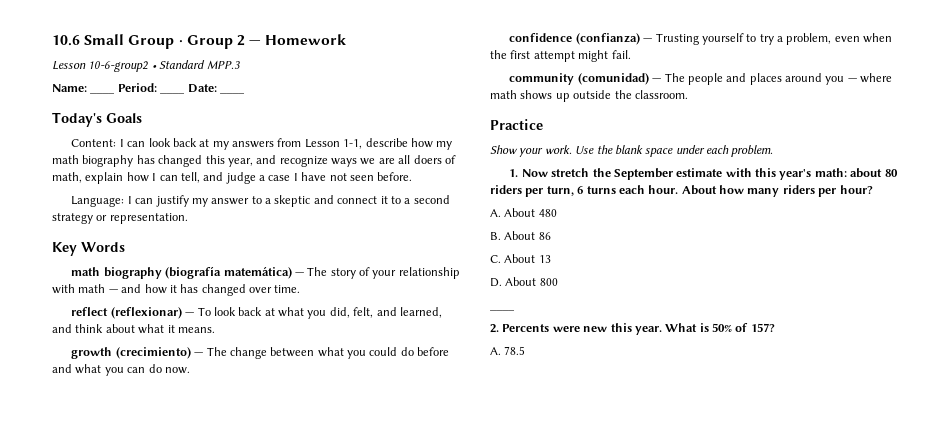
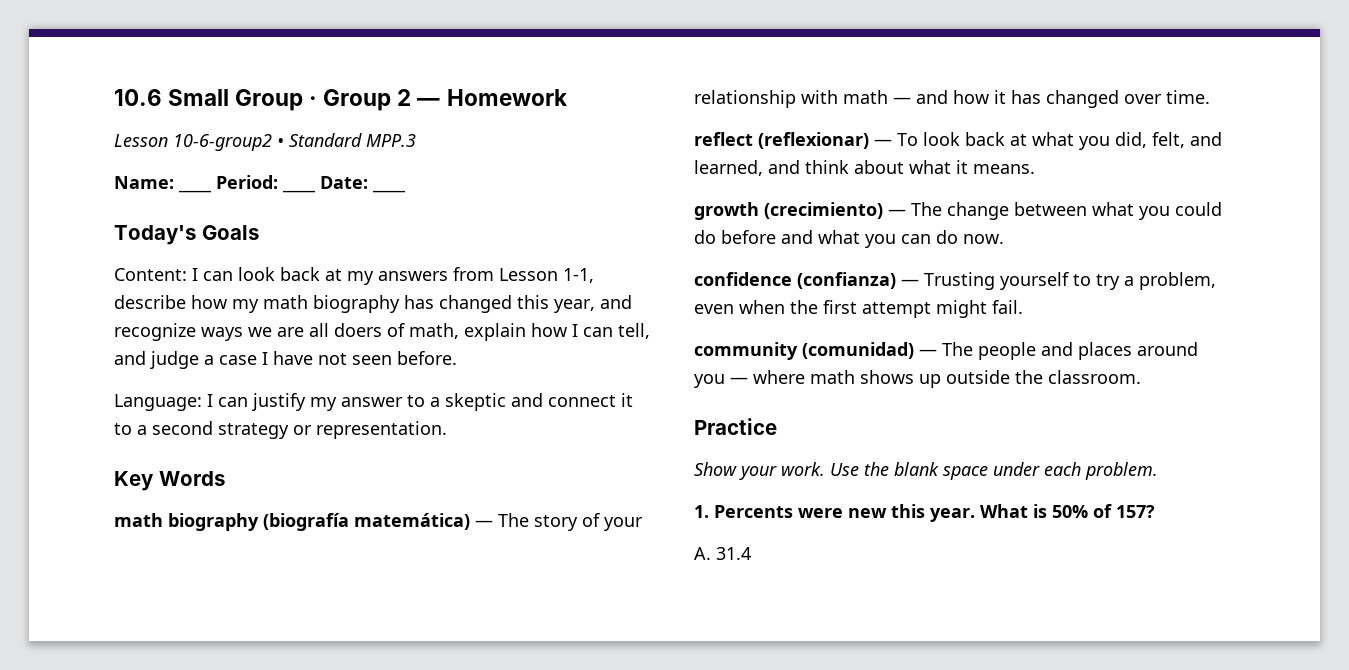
[521,168,898,180] [490,185,873,197] [490,208,557,217] [490,231,551,240] [490,254,551,263] [490,277,558,287] [490,309,515,311] [490,324,499,333] Now stretch the September estimate with this year's math: about 80 riders per turn, 6 turns each hour. About how many riders per hour? // A. About 480 // B. About 86 // C. About 13 // D. About 800 // ____ // 2. -> (709, 511) none
[504,346,526,355] 78.5 -> [716,547,751,560] 31.4

